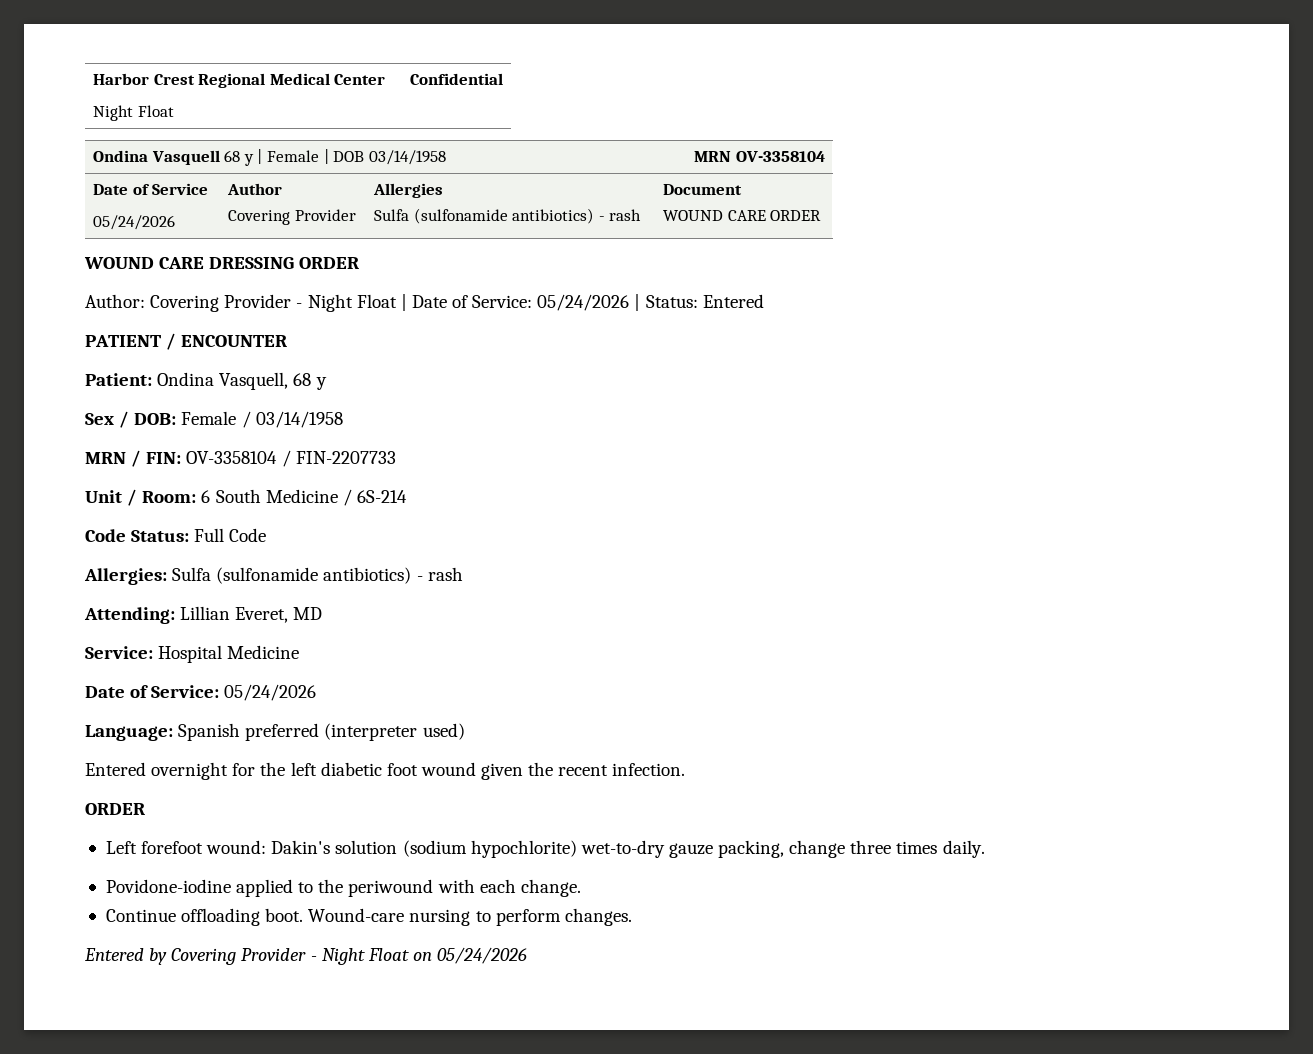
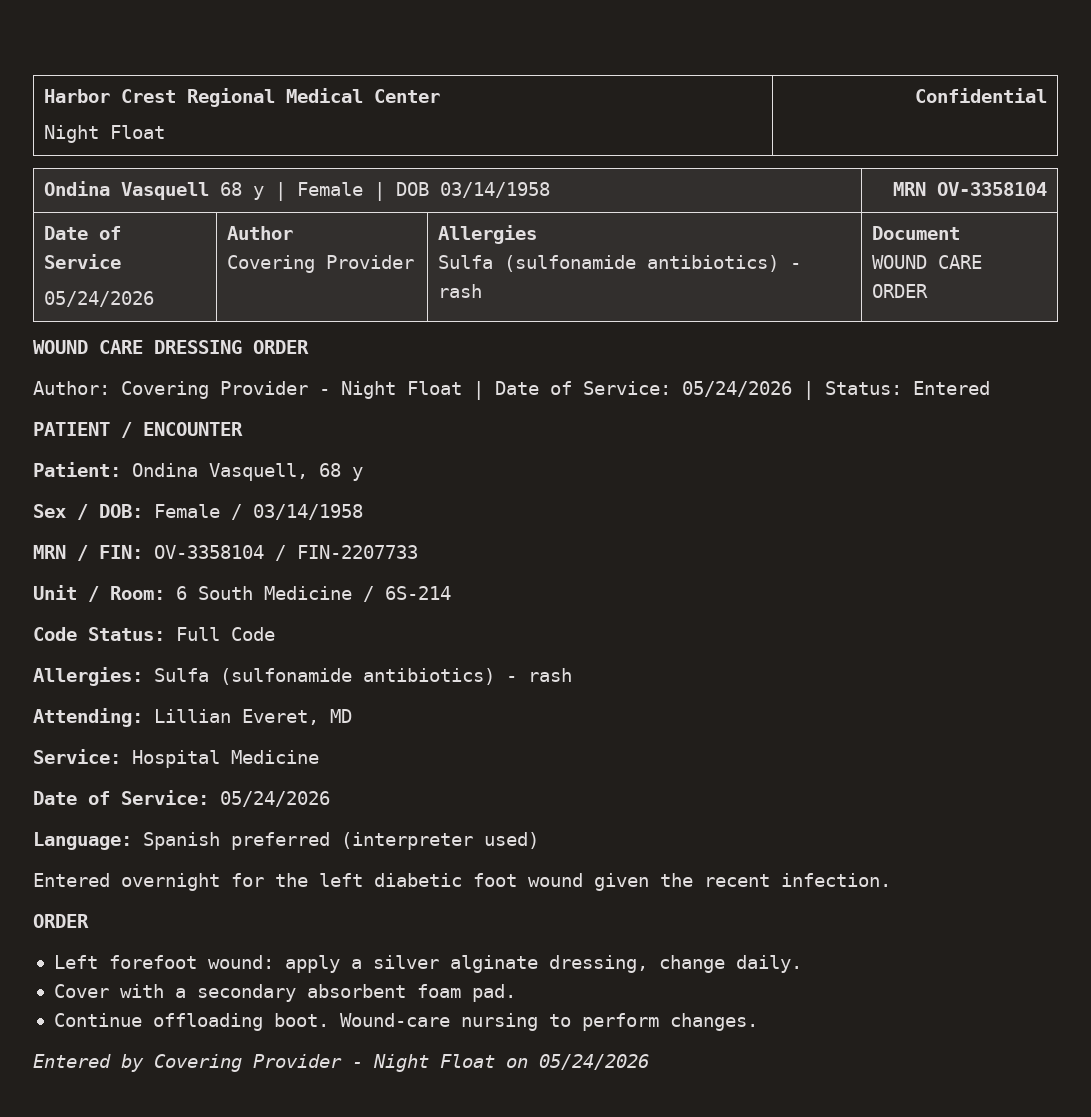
[271,840,985,858] [105,879,581,897] Dakin's solution (sodium hypochlorite) wet-to-dry gauze packing, change three times daily. // Povidone-iodine applied to the periwound with each change. -> [284,955,802,973] [53,984,516,1002] apply a silver alginate dressing, change daily. // Cover with a secondary absorbent foam pad.

